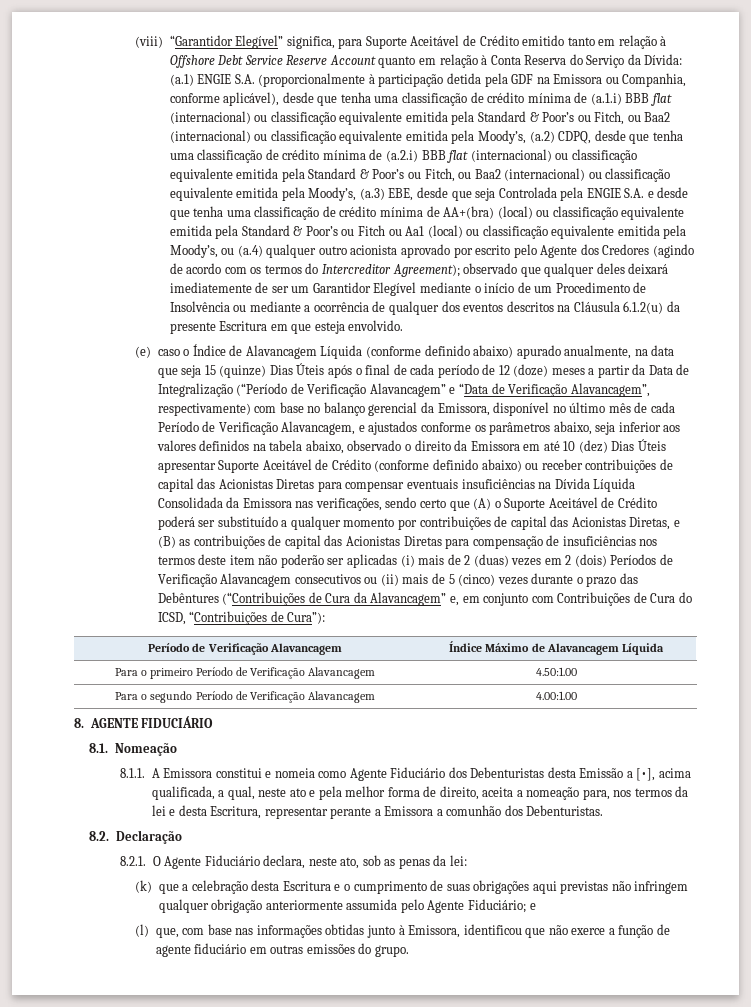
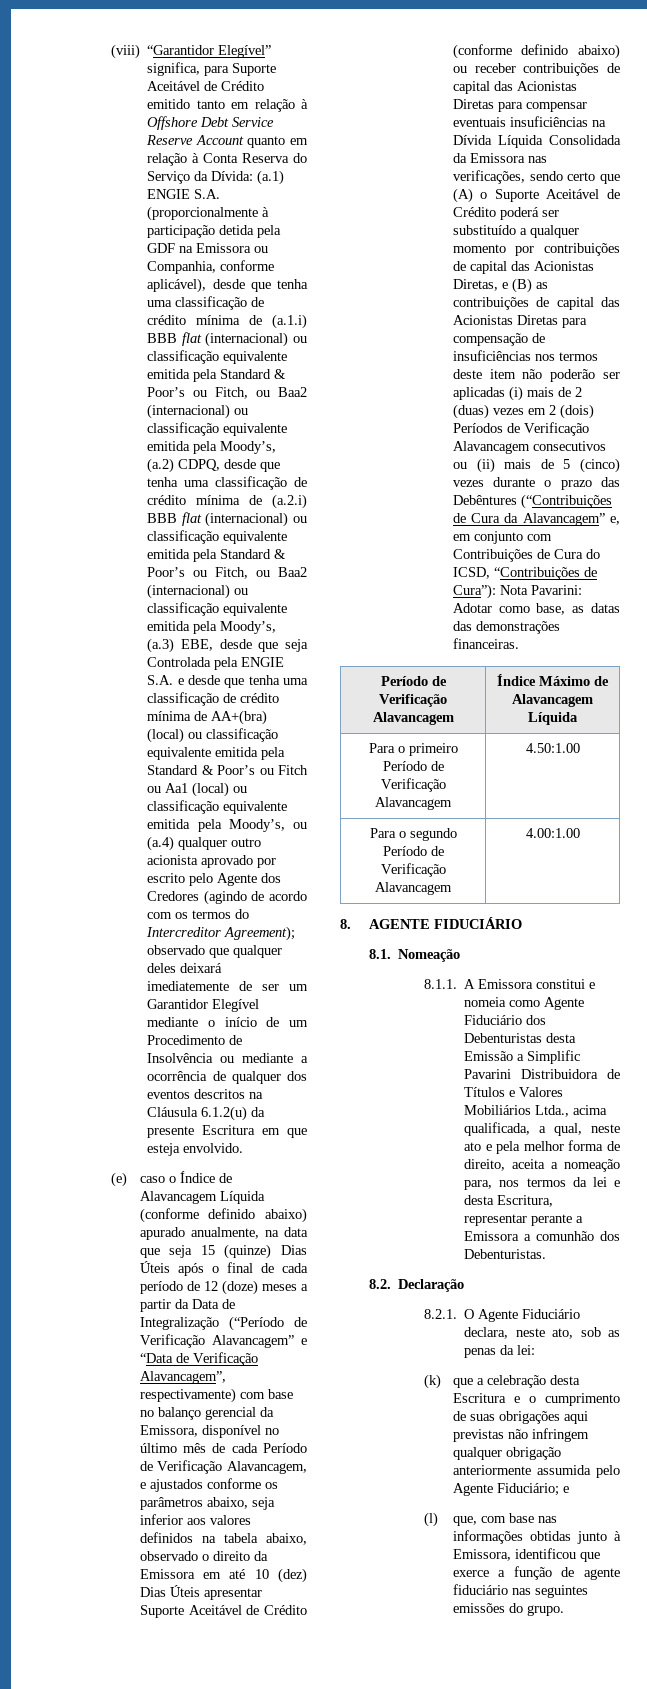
(326, 618) none -> [499,585,582,595] [452,603,620,615] [452,621,560,634] [452,638,519,649] Nota Pavarini: Adotar como base, as datas das demonstrações financeiras.
[636,768,656,781] [•], -> [527,1050,581,1064] [464,1069,620,1079] [464,1087,564,1097] [464,1105,570,1117] Simplific Pavarini Distribuidora de Títulos e Valores Mobiliários Ltda.,
[548,925,568,935] não -> (600, 1557) none
[249,945,304,954] em outras -> [511,1585,588,1598] nas seguintes

